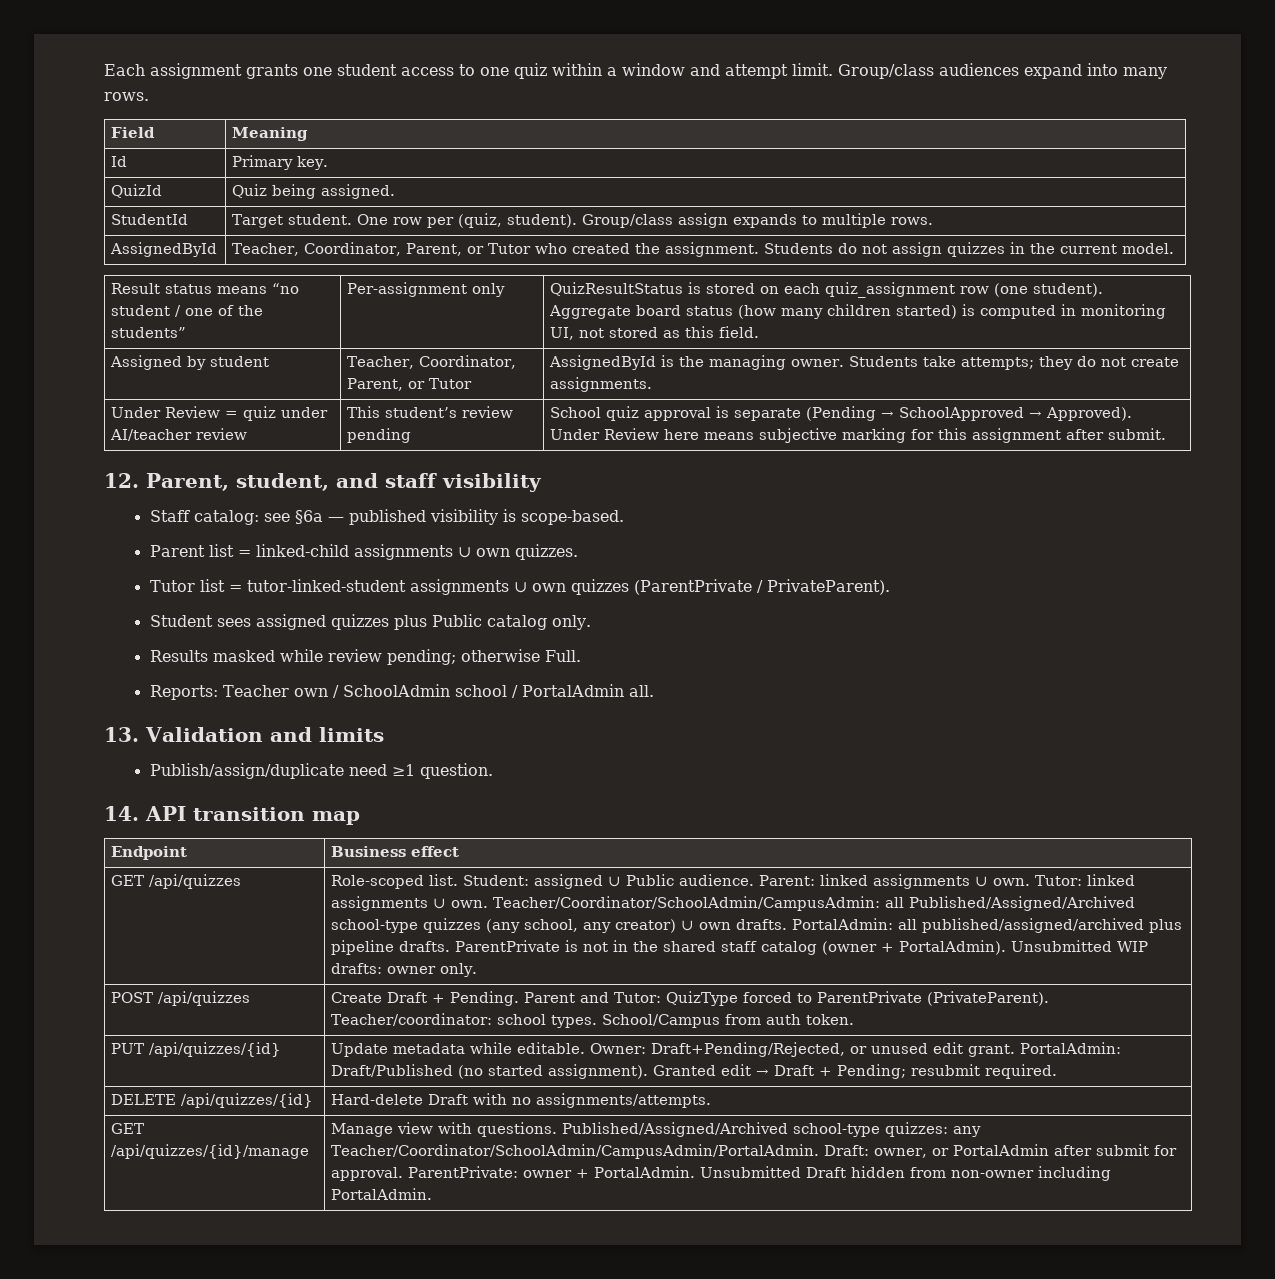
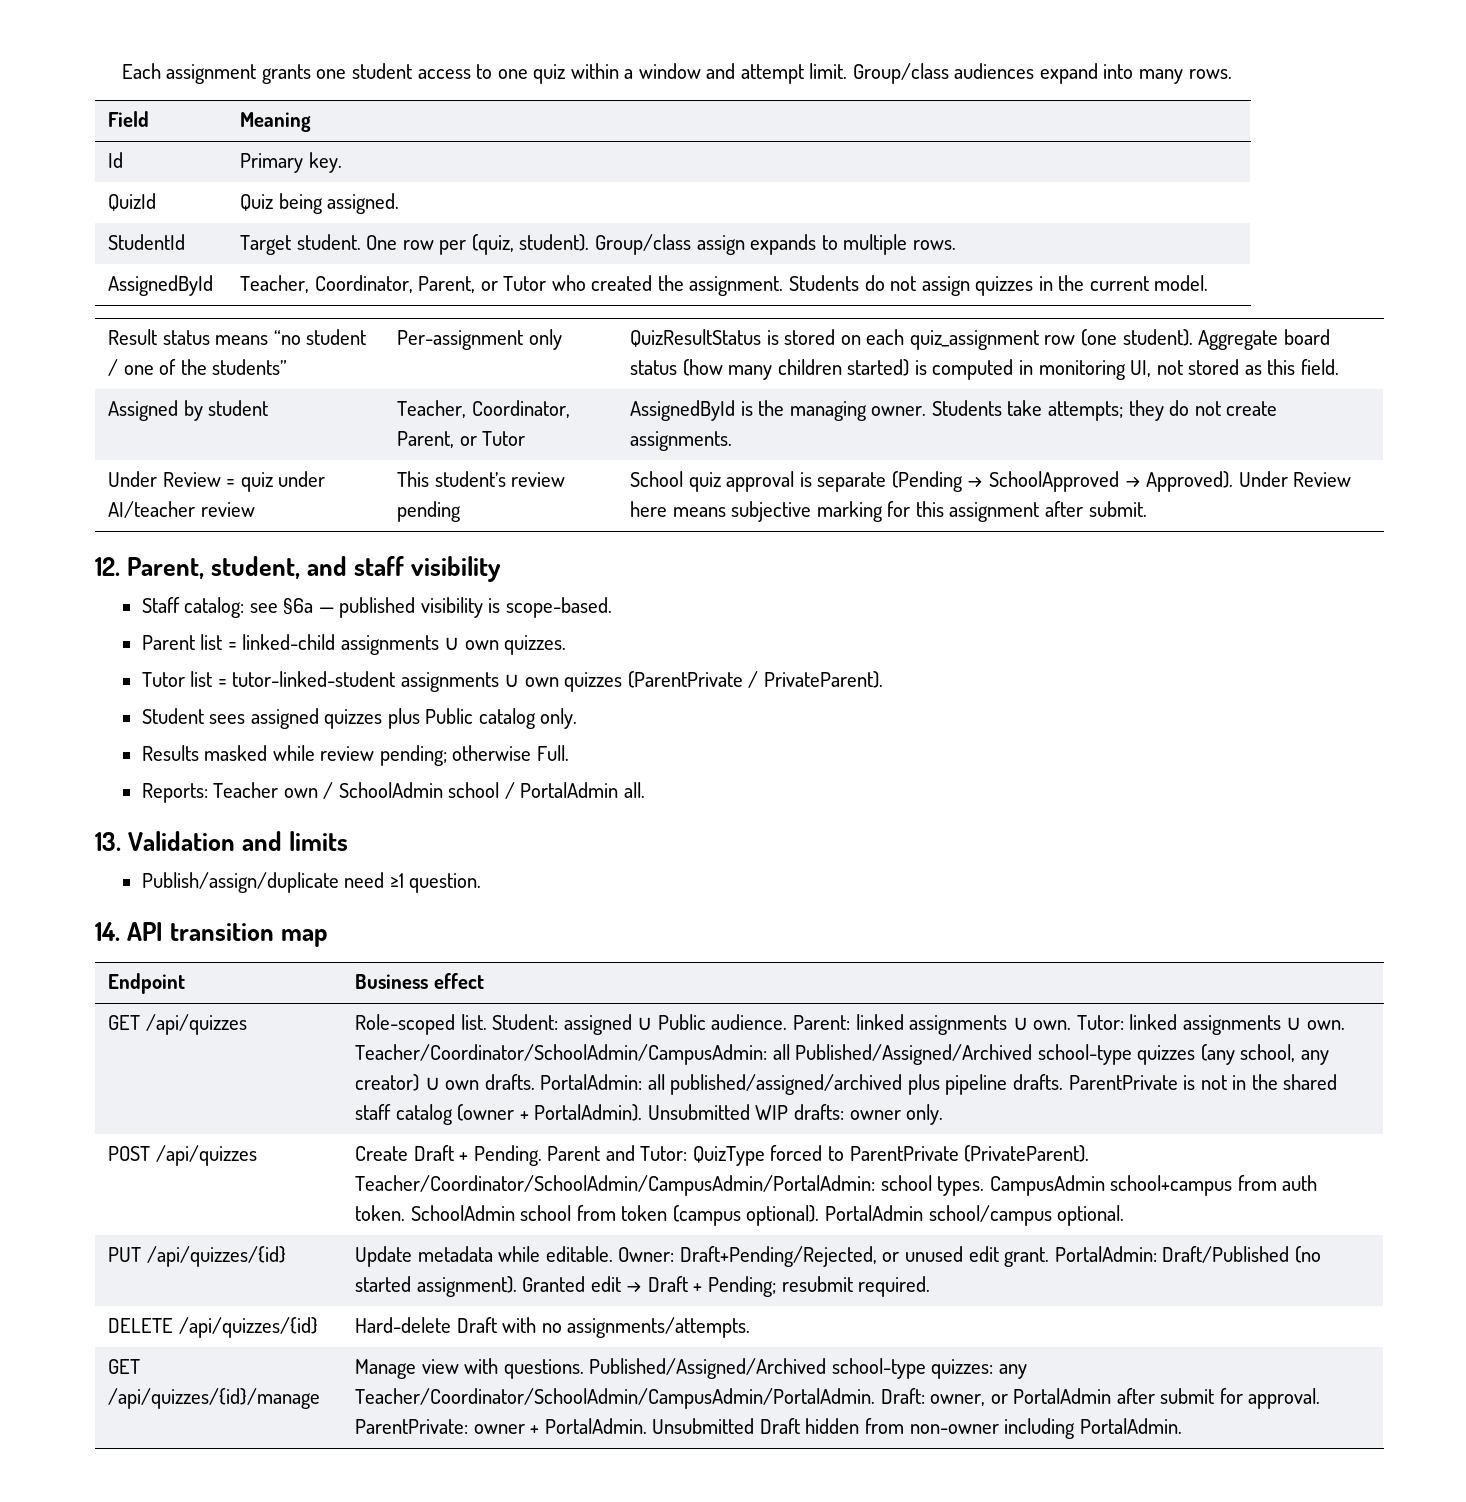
[331,1013,493,1026] Teacher/coordinator: -> [355,1175,876,1196] Teacher/Coordinator/SchoolAdmin/CampusAdmin/PortalAdmin:
[602,1014,721,1028] School/Campus -> [989,1175,1233,1196] CampusAdmin school+campus
(855, 1019) none -> [410,1205,1125,1226] SchoolAdmin school from token (campus optional). PortalAdmin school/campus optional.

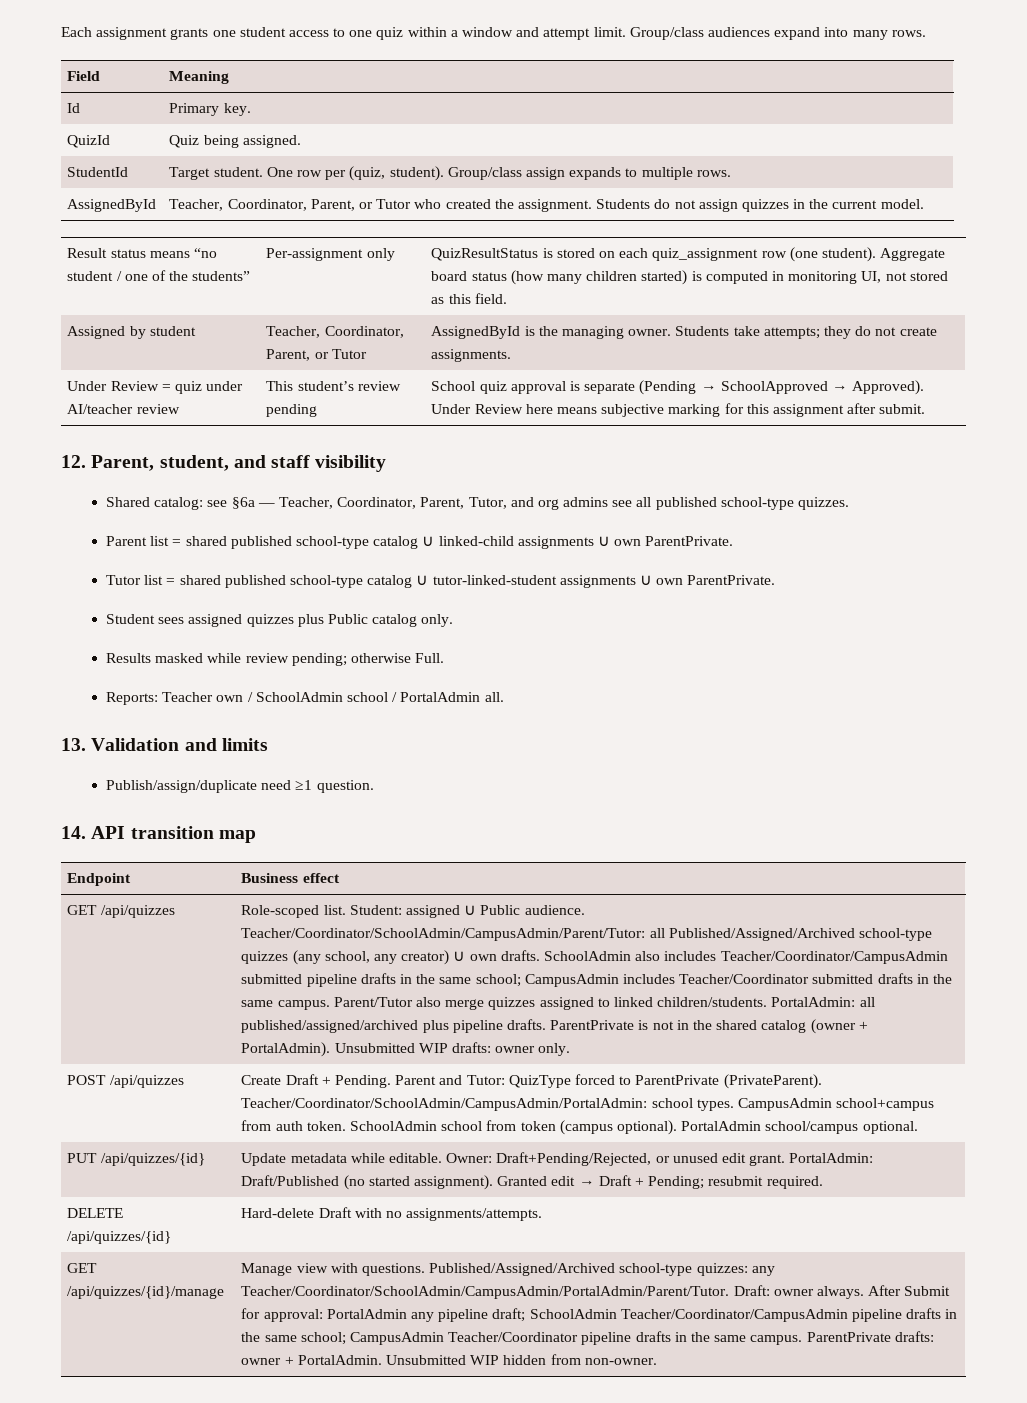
[141,597,180,613] Staff -> [106,497,151,507] Shared
[339,597,612,618] [141,634,237,650] published visibility is scope-based. // Parent list = -> [278,497,850,510] [106,536,435,549] Teacher, Coordinator, Parent, Tutor, and org admins see all published school-type quizzes. // Parent list = shared published school-type catalog ∪
[504,635,567,655] quizzes. -> [645,536,734,546] ParentPrivate.
[232,671,884,692] tutor-linked-student assignments ∪ own quizzes (ParentPrivate / PrivateParent). -> [179,575,776,588] shared published school-type catalog ∪ tutor-linked-student assignments ∪ own ParentPrivate.
[792,1014,1345,1035] [355,1044,768,1065] Parent: linked assignments ∪ own. Tutor: linked assignments ∪ own. Teacher/Coordinator/SchoolAdmin/CampusAdmin: -> [241,928,646,941] Teacher/Coordinator/SchoolAdmin/CampusAdmin/Parent/Tutor:
(535, 1082) none -> [543,951,948,964] [241,973,952,987] [241,997,768,1010] SchoolAdmin also includes Teacher/Coordinator/CampusAdmin submitted pipeline drafts in the same school; CampusAdmin includes Teacher/Coordinator submitted drafts in the same campus. Parent/Tutor also merge quizzes assigned to linked children/students.
[355,1104,392,1120] staff -> (758, 1025) none
[355,1388,1321,1409] [355,1419,469,1434] Teacher/Coordinator/SchoolAdmin/CampusAdmin/PortalAdmin. Draft: owner, or PortalAdmin after submit for approval. ParentPrivate: -> [241,1285,951,1299] [241,1308,958,1322] [241,1331,934,1345] Teacher/Coordinator/SchoolAdmin/CampusAdmin/PortalAdmin/Parent/Tutor. Draft: owner always. After Submit for approval: PortalAdmin any pipeline draft; SchoolAdmin Teacher/Coordinator/CampusAdmin pipeline drafts in the same school; CampusAdmin Teacher/Coordinator pipeline drafts in the same campus. ParentPrivate drafts:
[759,1418,800,1434] Draft -> [470,1355,500,1365] WIP
[909,1418,1182,1439] non-owner including PortalAdmin. -> [584,1358,657,1365] non-owner.

